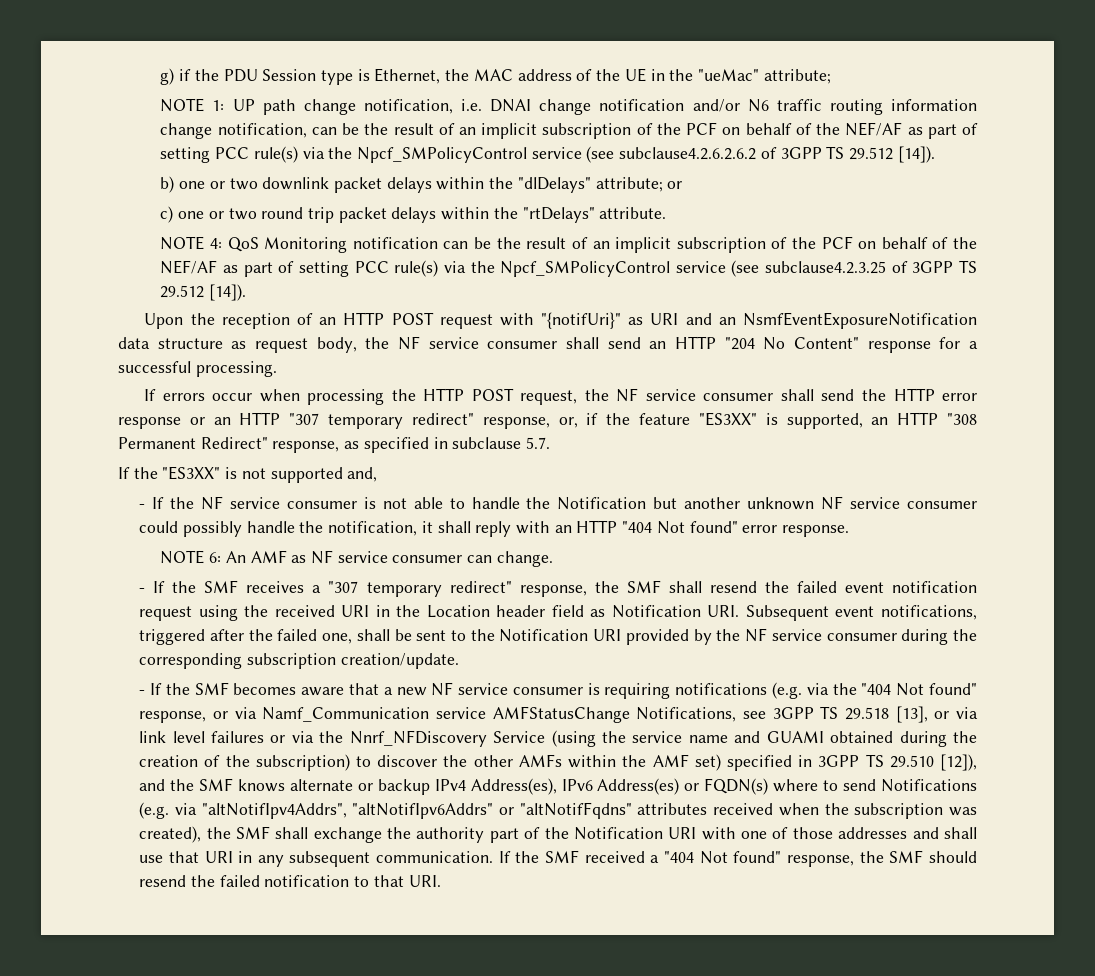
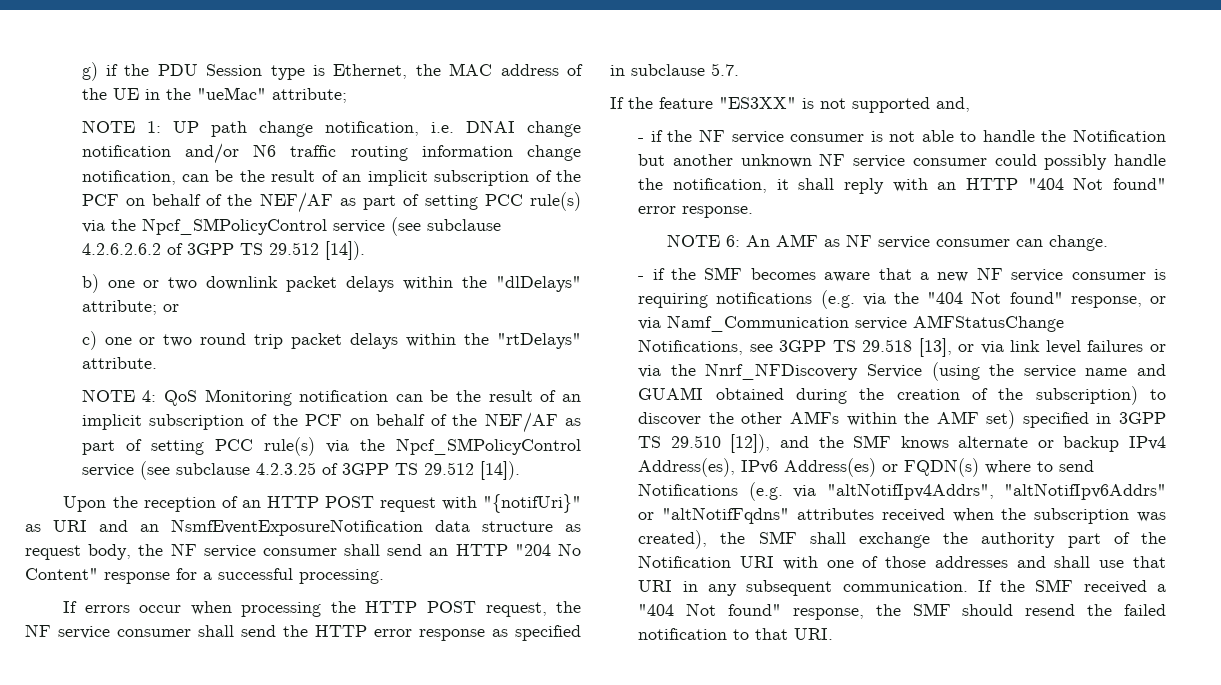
[619,147,757,160] subclause4.2.6.2.6.2 -> [426,219,501,231] [81,243,161,255] subclause 4.2.6.2.6.2
[765,261,887,274] subclause4.2.3.25 -> [175,462,316,475] subclause 4.2.3.25
[189,412,978,429] [118,437,340,453] or an HTTP "307 temporary redirect" response, or, if the feature "ES3XX" is supported, an HTTP "308 Permanent Redirect" response, -> (485, 635) none
(158, 473) none -> [659,97,713,109] feature
[152,497,165,509] If -> [650,130,663,142] if
[153,580,977,597] [139,605,977,621] [139,628,978,645] [139,653,459,669] [139,683,162,695] If the SMF receives a "307 temporary redirect" response, the SMF shall resend the failed event notification request using the received URI in the Location header field as Notification URI. Subsequent event notifications, triggered after the failed one, shall be sent to the Notification URI provided by the NF service consumer during the corresponding subscription creation/update. // - If -> [652,268,665,280] if

